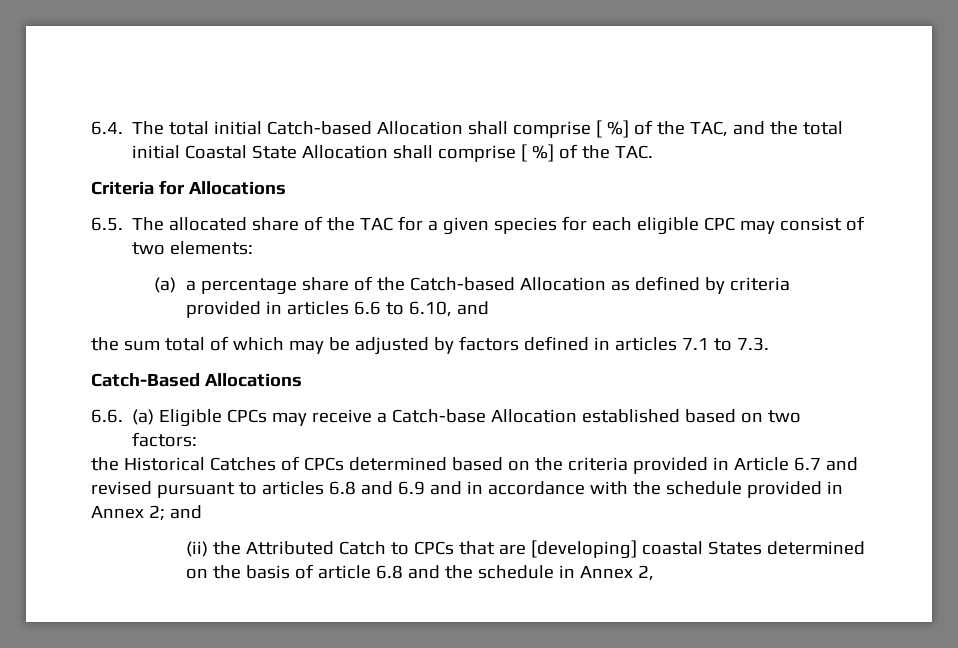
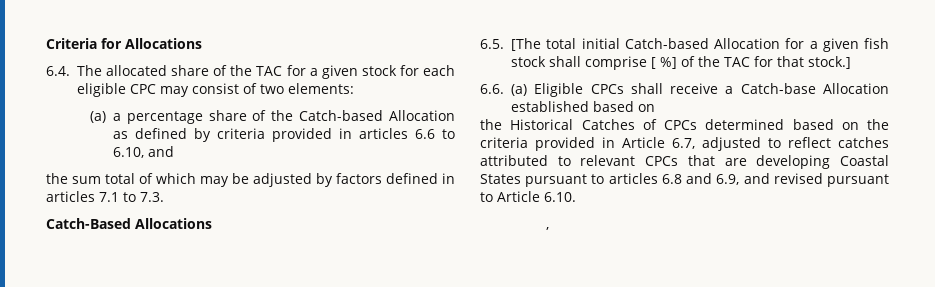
[91,120,844,138] [132,144,654,162] 6.4. The total initial Catch-based Allocation shall comprise [ %] of the TAC, and the total initial Coastal State Allocation shall comprise [ %] of the TAC. // -> (46, 43) none
[91,217,123,231] 6.5. -> [46,66,70,76] 6.4.
[494,217,558,234] species -> [361,65,397,76] stock
(302, 380) none -> [480,38,889,52] [511,56,851,70] // 6.5. [The total initial Catch-based Allocation for a given fish stock shall comprise [ %] of the TAC for that stock.]
[272,412,308,426] may -> [630,83,663,94] shall
[768,410,802,423] [132,432,198,447] two factors: -> (655, 108) none
[793,457,858,471] [91,481,152,495] 6.7 and revised -> [672,137,889,151] [480,155,889,169] [480,174,521,184] 6.7, adjusted to reflect catches attributed to relevant CPCs that are developing Coastal States
[397,481,843,498] [91,505,202,521] [186,540,865,559] [186,564,654,581] 6.9 and in accordance with the schedule provided in Annex 2; and // (ii) the Attributed Catch to CPCs that are [developing] coastal States determined on the basis of article 6.8 and the schedule in Annex 2, -> [716,173,889,187] [480,191,576,202] [545,227,549,230] 6.9, and revised pursuant to Article 6.10. // ,

